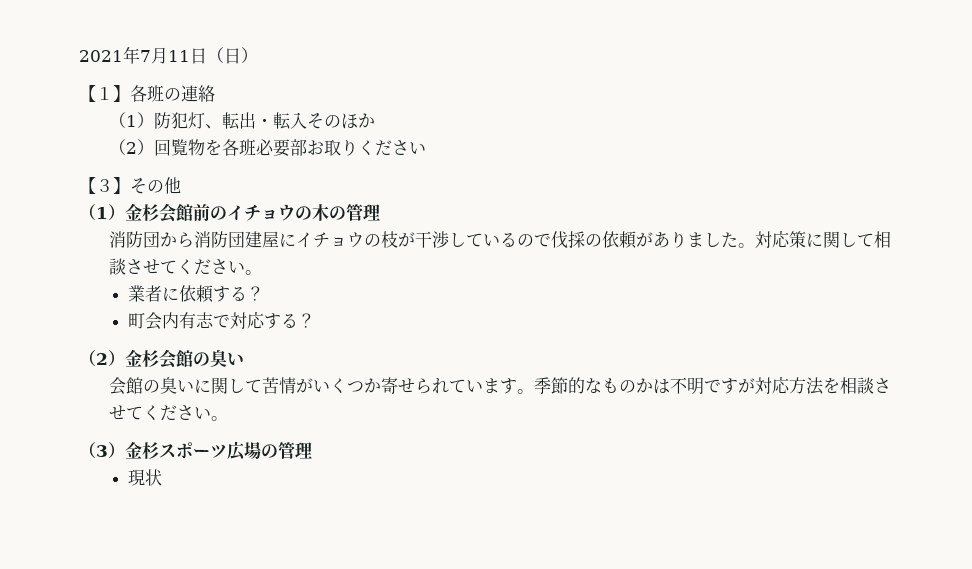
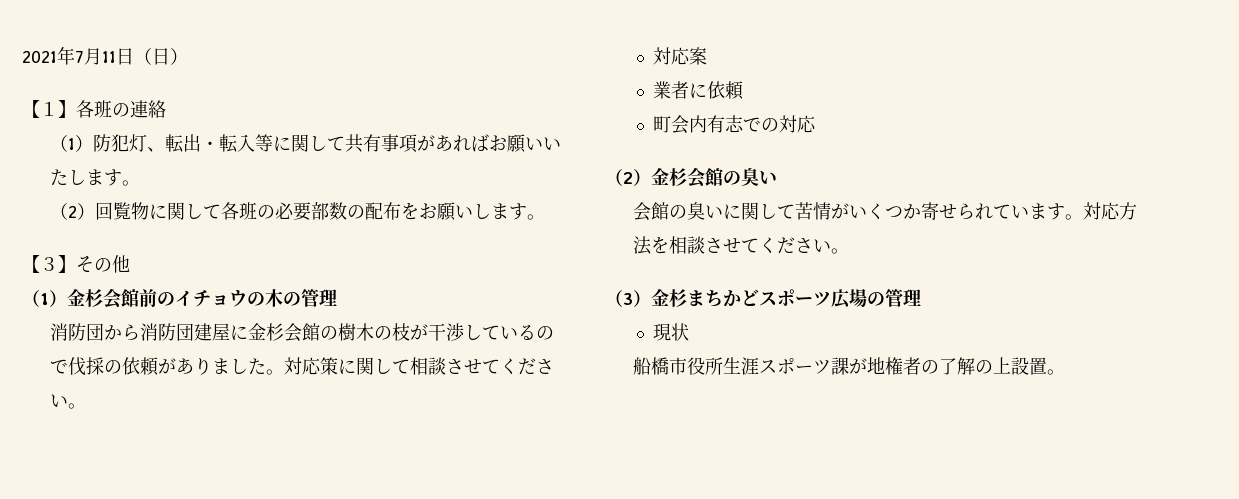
[307,113,376,129] [109,139,427,157] そのほか // （2）回覧物を各班必要部お取りください -> [255,134,562,153] [50,169,141,186] [50,202,546,221] 等に関して共有事項があればお願いいたします。 // （2）回覧物に関して各班の必要部数の配布をお願いします。
[296,232,365,248] イチョウ -> [248,323,375,342] 金杉会館の樹木
(263, 272) none -> [653,47,708,65] // 対応案
[212,286,264,302] する？ -> (745, 90) none
[229,312,315,329] 対応する？ -> [761,115,817,133] の対応
[534,377,756,395] 季節的なものかは不明ですが -> (1084, 217) none
(159, 450) none -> [687,289,759,307] まちかど
(162, 477) none -> [633,357,1066,375] // 船橋市役所生涯スポーツ課が地権者の了解の上設置。

